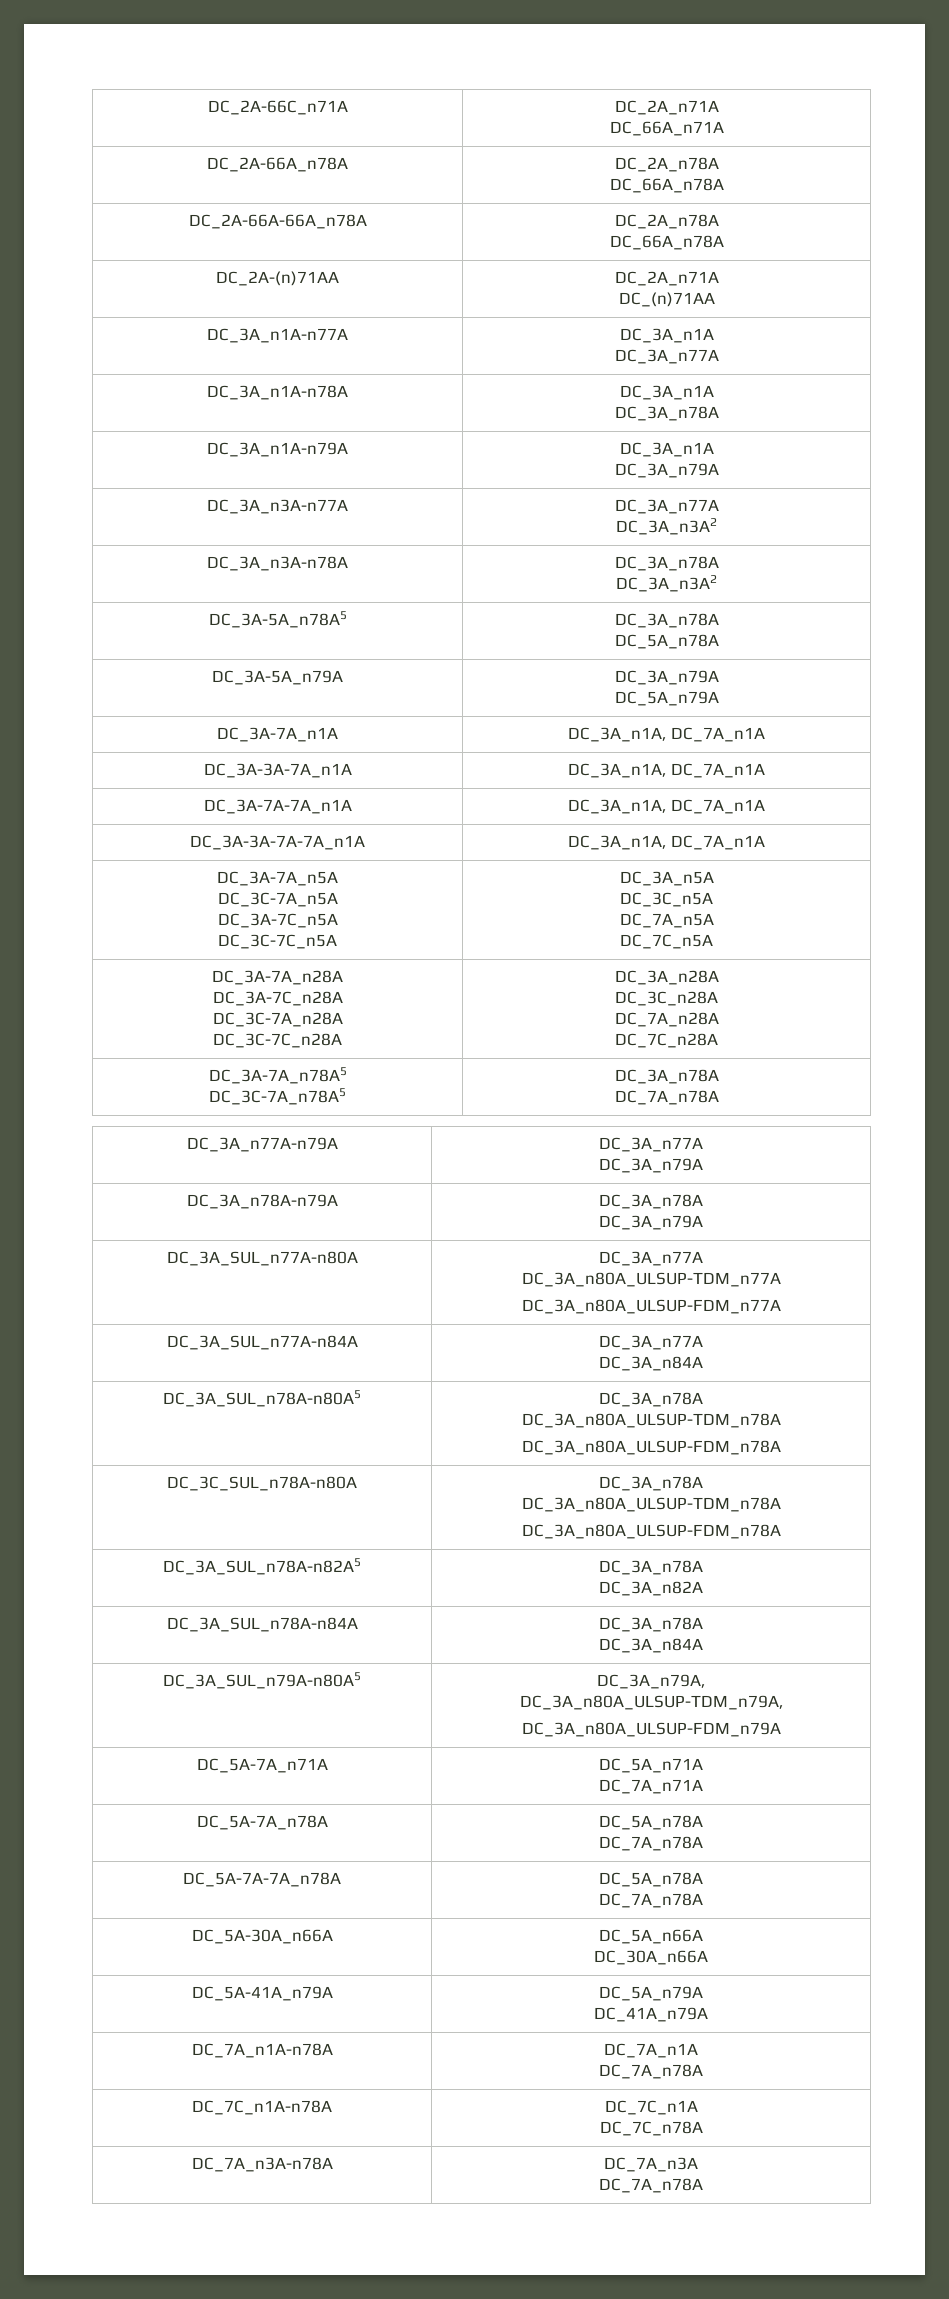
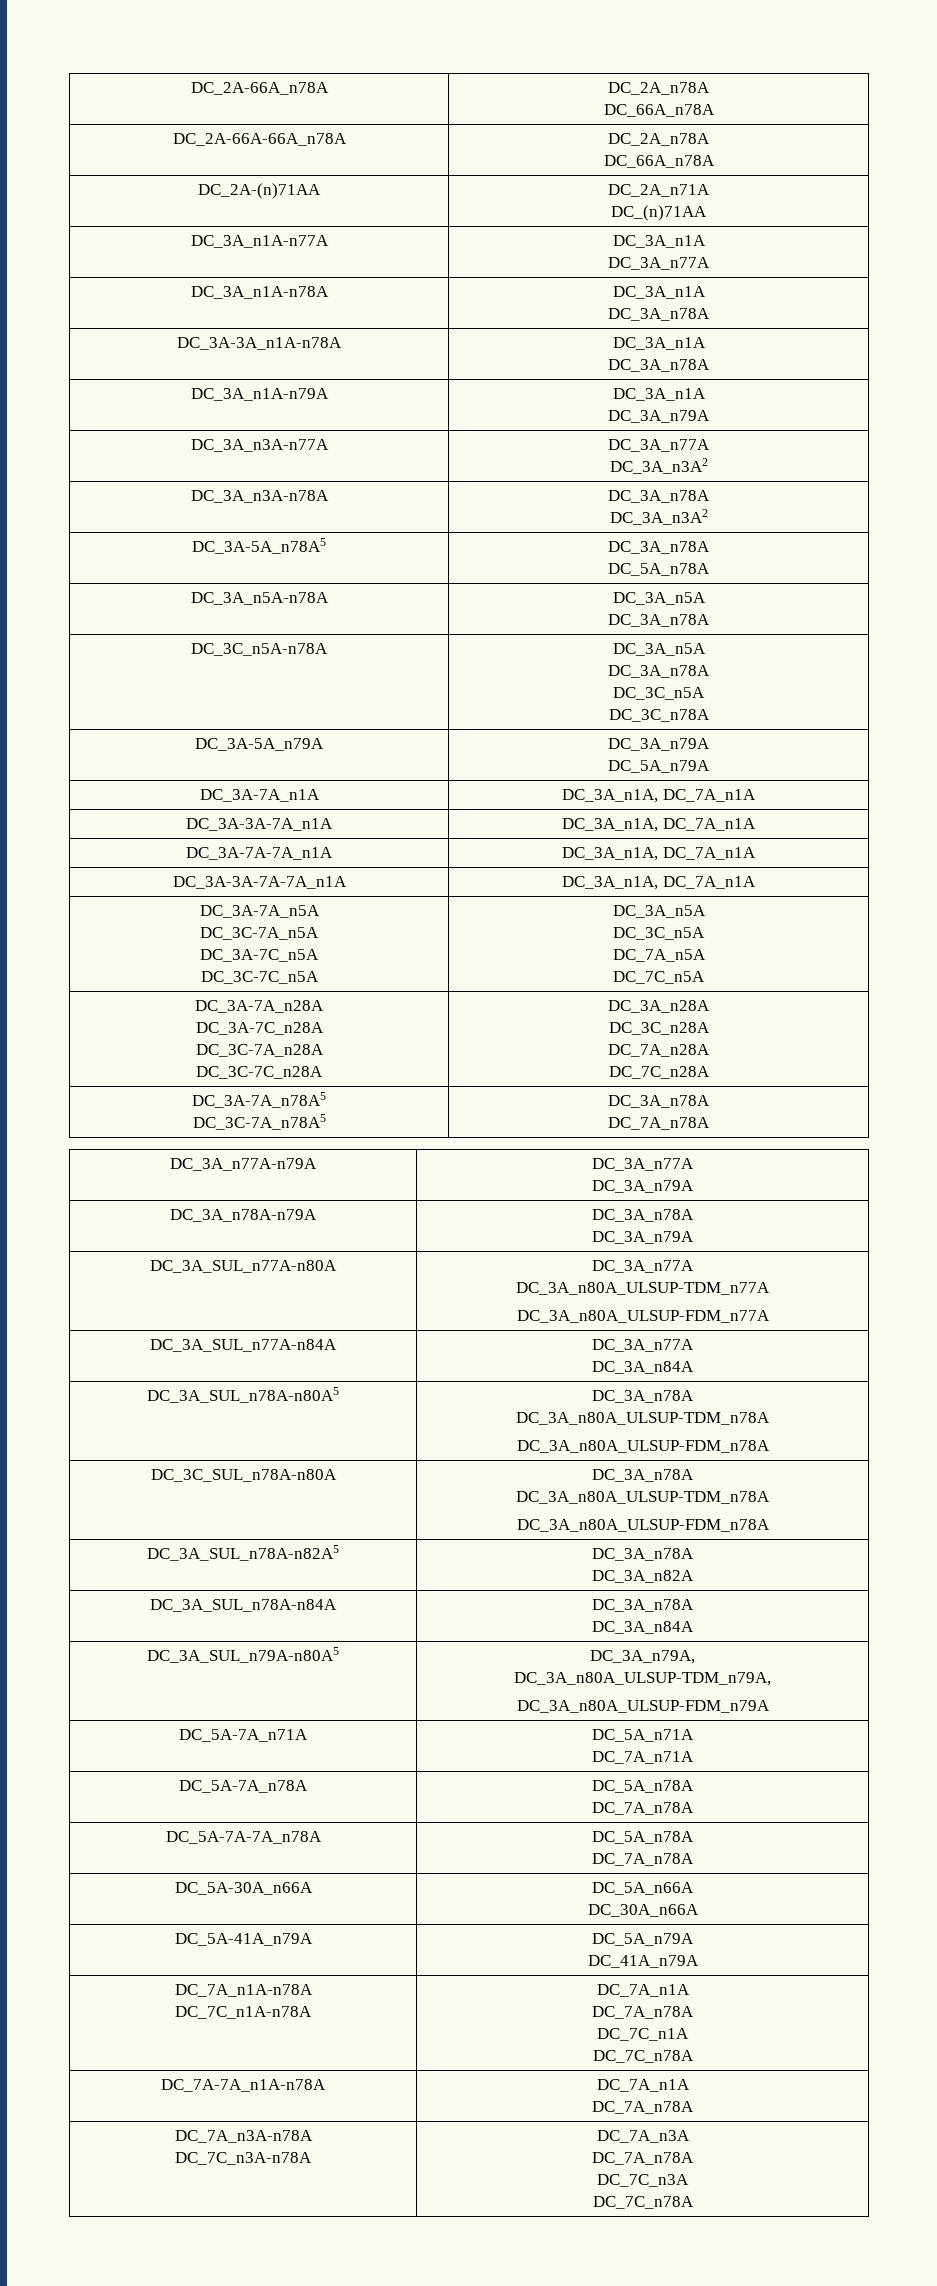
[207,100,348,115] [614,100,719,115] [609,121,724,136] DC_2A-66C_n71A | DC_2A_n71A // DC_66A_n71A // -> (190, 88) none
(719, 413) none -> [177,337,342,350] [612,337,706,350] [608,359,710,372] // DC_3A-3A_n1A-n78A | DC_3A_n1A // DC_3A_n78A
(719, 641) none -> [190,592,329,605] [612,592,706,605] [608,614,710,627] [191,643,328,656] [612,643,706,656] [608,665,710,678] [613,687,705,700] [608,709,710,722] // DC_3A_n5A-n78A | DC_3A_n5A // DC_3A_n78A // DC_3C_n5A-n78A | DC_3A_n5A // DC_3A_n78A // DC_3C_n5A // DC_3C_n78A
[604,2043,698,2058] [599,2064,703,2079] [192,2100,332,2115] [604,2100,698,2115] [599,2121,703,2136] [191,2157,333,2172] | DC_7A_n1A // DC_7A_n78A // DC_7C_n1A-n78A | DC_7C_n1A // DC_7C_n78A // DC_7A_n3A-n78A -> [175,2006,312,2019] [596,1984,690,1997] [592,2006,694,2019] [597,2028,689,2041] [592,2050,694,2063] [161,2079,326,2092] [596,2079,690,2092] [592,2101,694,2114] [174,2130,313,2143] [175,2152,312,2165] // DC_7C_n1A-n78A | DC_7A_n1A // DC_7A_n78A // DC_7C_n1A // DC_7C_n78A // DC_7A-7A_n1A-n78A | DC_7A_n1A // DC_7A_n78A // DC_7A_n3A-n78A // DC_7C_n3A-n78A
(703, 2185) none -> [597,2174,689,2187] [592,2196,694,2209] // DC_7C_n3A // DC_7C_n78A

